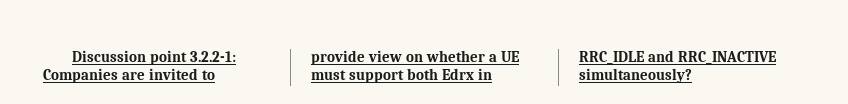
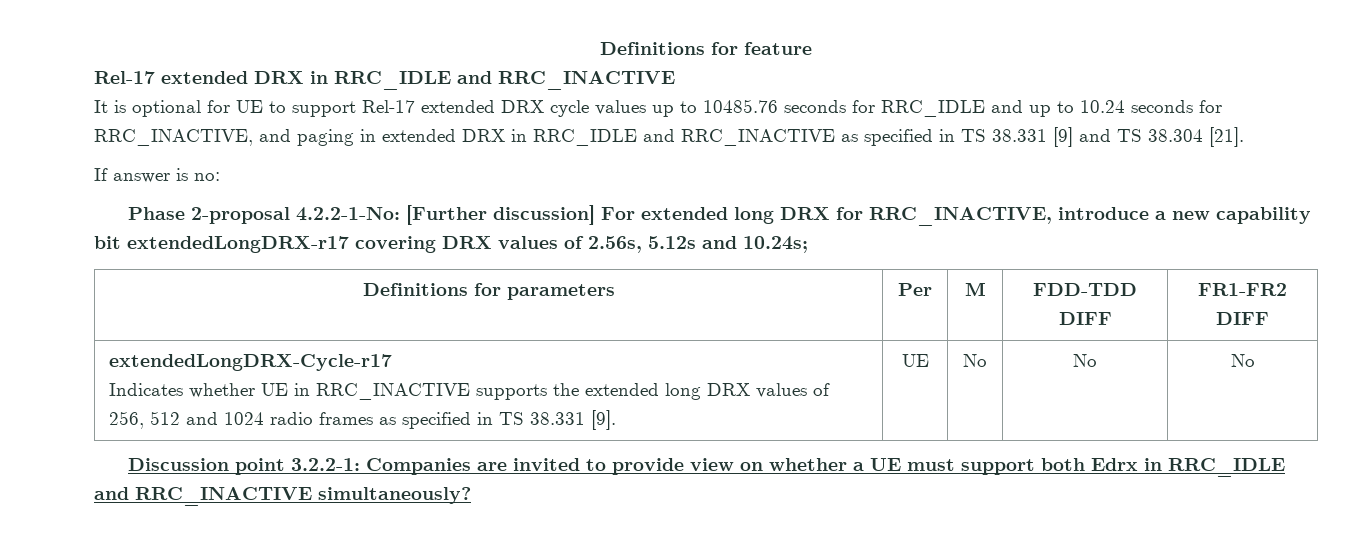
(71, 56) none -> [600,42,812,55] [94,71,675,90] [94,99,1222,117] [94,127,1244,147] [94,168,220,183] [128,205,1312,226] [94,236,808,253] [362,283,615,300] [898,283,932,296] [964,282,986,296] [1033,283,1137,296] [1058,312,1112,325] [1198,283,1287,296] [1216,312,1269,325] [108,354,392,371] [108,383,830,400] [108,410,616,430] [901,354,929,367] [963,354,987,367] [1073,354,1097,367] [1230,354,1255,367] Definitions for feature // Rel-17 extended DRX in RRC_IDLE and RRC_INACTIVE // It is optional for UE to support Rel-17 extended DRX cycle values up to 10485.76 seconds for RRC_IDLE and up to 10.24 seconds for RRC_INACTIVE, and paging in extended DRX in RRC_IDLE and RRC_INACTIVE as specified in TS 38.331 [9] and TS 38.304 [21]. // If answer is no: // Phase 2-proposal 4.2.2-1-No: [Further discussion] For extended long DRX for RRC_INACTIVE, introduce a new capability bit extendedLongDRX-r17 covering DRX values of 2.56s, 5.12s and 10.24s; // Definitions for parameters | Per | M | FDD-TDD DIFF | FR1-FR2 DIFF // extendedLongDRX-Cycle-r17 // Indicates whether UE in RRC_INACTIVE supports the extended long DRX values of 256, 512 and 1024 radio frames as specified in TS 38.331 [9]. | UE | No | No | No //

